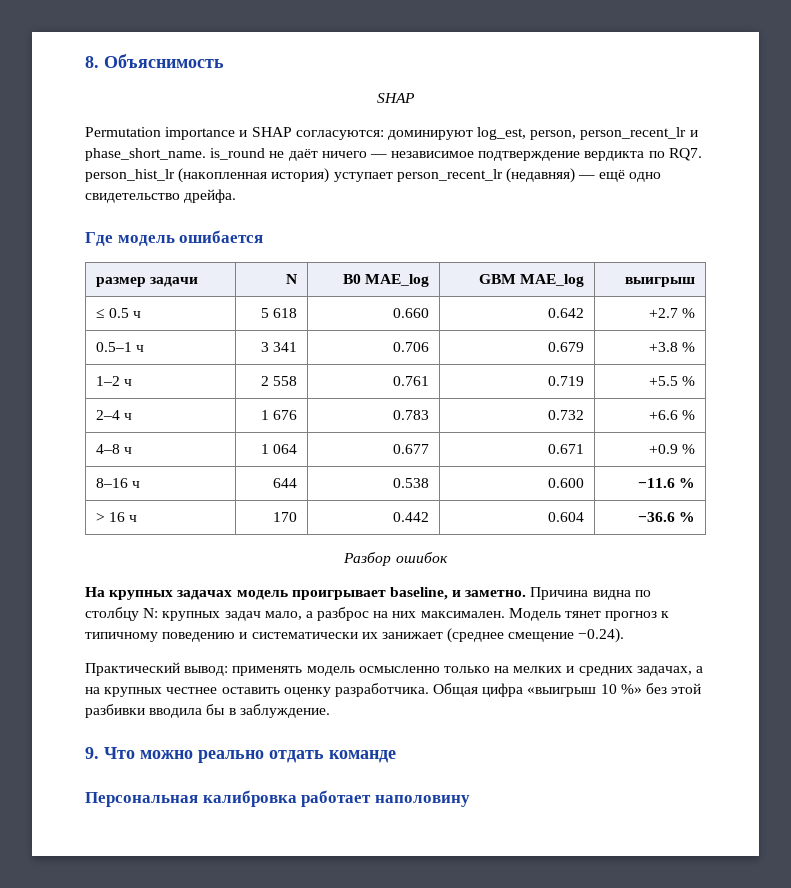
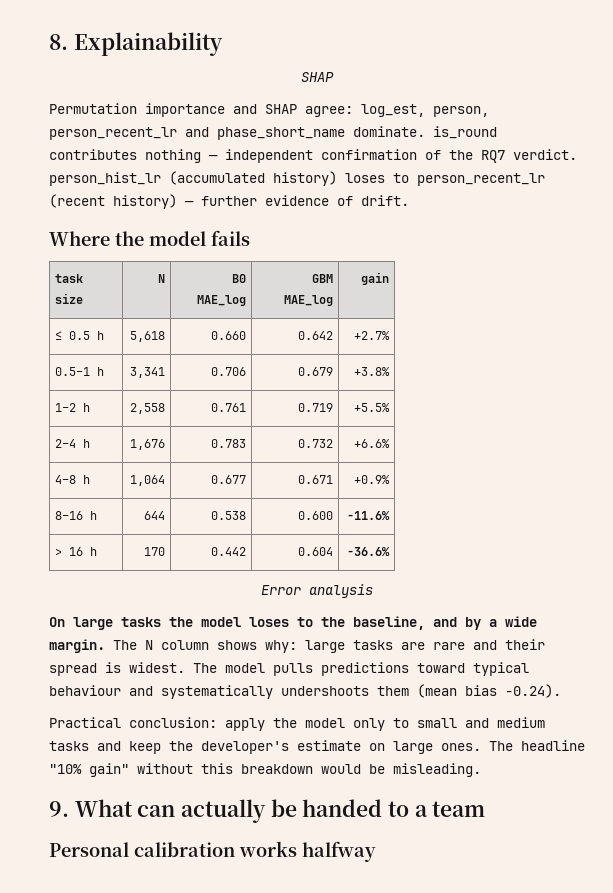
[104,54,224,68] Объяснимость -> [73,32,223,56] Explainability
[239,127,698,140] [85,148,702,161] [85,168,662,183] [85,189,237,203] [85,230,264,246] [95,277,198,287] и SHAP согласуются: доминируют log_est, person, person_recent_lr и phase_short_name. is_round не даёт ничего — независимое подтверждение вердикта по RQ7. person_hist_lr (накопленная история) уступает person_recent_lr (недавняя) — ещё одно свидетельство дрейфа. // Где модель ошибается // размер задачи -> [233,104,489,117] [49,126,497,140] [49,149,577,163] [49,171,545,186] [49,194,409,209] [49,230,250,246] [55,274,84,283] [55,293,84,304] and SHAP agree: log_est, person, person_recent_lr and phase_short_name dominate. is_round contributes nothing — independent confirmation of the RQ7 verdict. person_hist_lr (accumulated history) loses to person_recent_lr (recent history) — further evidence of drift. // Where the model fails // task size
[625,277,696,287] выигрыш -> [360,272,389,285] gain
[133,311,142,318] [261,308,298,318] ч | 5 618 -> [97,331,105,340] [129,331,165,342] h | 5,618
[649,308,696,318] +2.7 % -> [353,331,390,340] +2.7%
[135,345,144,352] [261,342,298,352] ч | 3 341 -> [97,367,105,376] [129,367,165,378] h | 3,341
[649,342,696,352] +3.8 % -> [353,367,390,376] +3.8%
[123,379,132,386] [261,376,298,386] ч | 2 558 -> [83,403,91,412] [129,403,165,414] h | 2,558
[649,376,696,386] +5.5 % -> [353,403,390,412] +5.5%
[123,413,132,420] [261,410,298,420] ч | 1 676 -> [83,439,91,448] [129,439,165,450] h | 1,676
[649,410,696,420] +6.6 % -> [353,439,390,448] +6.6%
[123,447,132,454] [261,444,298,454] ч | 1 064 -> [83,475,91,484] [129,475,165,486] h | 1,064
[649,444,696,454] +0.9 % -> [353,475,390,484] +0.9%
[131,481,140,488] ч -> [90,511,98,520] h
[638,478,696,488] −11.6 % -> [346,511,390,520] −11.6%
[129,515,138,522] ч -> [90,547,98,556] h
[638,512,696,522] [343,552,448,566] [85,587,651,600] [85,607,670,621] [85,628,625,643] [85,662,704,676] [85,683,702,697] [85,704,330,718] [85,747,396,763] [85,790,470,807] −36.6 % // Разбор ошибок // На крупных задачах модель проигрывает baseline, и заметно. Причина видна по столбцу N: крупных задач мало, а разброс на них максимален. Модель тянет прогноз к типичному поведению и систематически их занижает (среднее смещение −0.24). // Практический вывод: применять модель осмысленно только на мелких и средних задачах, а на крупных честнее оставить оценку разработчика. Общая цифра «выигрыш 10 %» без этой разбивки вводила бы в заблуждение. // 9. Что можно реально отдать команде // Персональная калибровка работает наполовину -> [346,547,390,556] [261,584,373,598] [49,616,537,630] [49,639,545,653] [49,662,529,676] [49,684,561,699] [49,717,545,731] [49,740,585,754] [49,763,481,777] [49,799,486,823] [49,841,376,862] −36.6% // Error analysis // On large tasks the model loses to the baseline, and by a wide margin. The N column shows why: large tasks are rare and their spread is widest. The model pulls predictions toward typical behaviour and systematically undershoots them (mean bias −0.24). // Practical conclusion: apply the model only to small and medium tasks and keep the developer's estimate on large ones. The headline "10% gain" without this breakdown would be misleading. // 9. What can actually be handed to a team // Personal calibration works halfway

